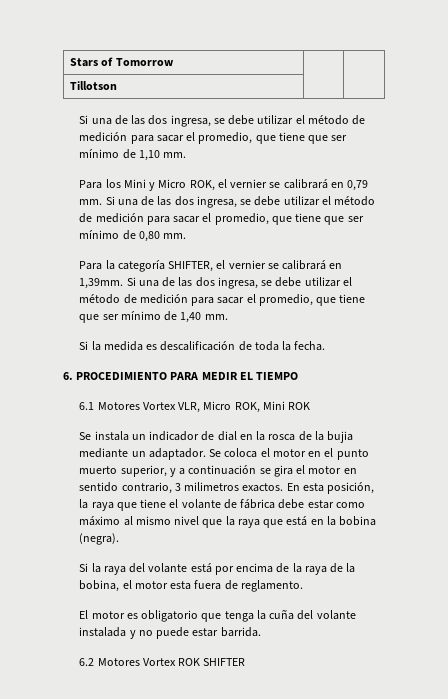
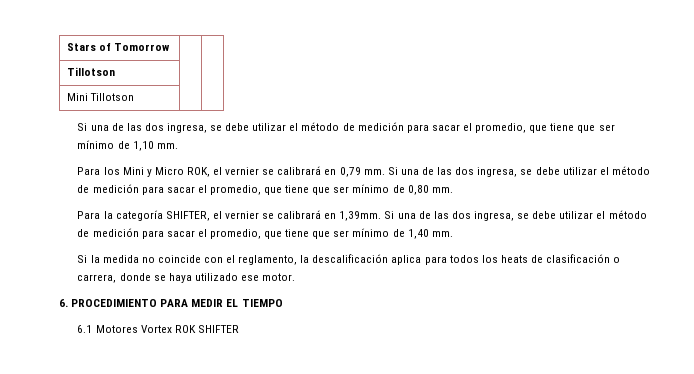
(118, 85) none -> [66,93,135,101] // Mini Tillotson | |
[146,341,326,351] es descalificación de toda la fecha. -> [141,254,621,265] [77,273,296,283] no coincide con el reglamento, la descalificación aplica para todos los heats de clasificación o carrera, donde se haya utilizado ese motor.
[178,401,311,413] [79,431,354,443] [79,448,369,460] [79,465,357,477] [79,482,375,494] [79,499,365,511] [79,516,377,528] [79,533,120,545] [79,563,356,575] [79,580,303,592] [79,609,356,622] [79,627,261,639] [79,658,176,666] VLR, Micro ROK, Mini ROK // Se instala un indicador de dial en la rosca de la bujia mediante un adaptador. Se coloca el motor en el punto muerto superior, y a continuación se gira el motor en sentido contrario, 3 milimetros exactos. En esta posición, la raya que tiene el volante de fábrica debe estar como máximo al mismo nivel que la raya que está en la bobina (negra). // Si la raya del volante está por encima de la raya de la bobina, el motor esta fuera de reglamento. // El motor es obligatorio que tenga la cuña del volante instalada y no puede estar barrida. // 6.2 Motores Vortex -> (172, 329) none

